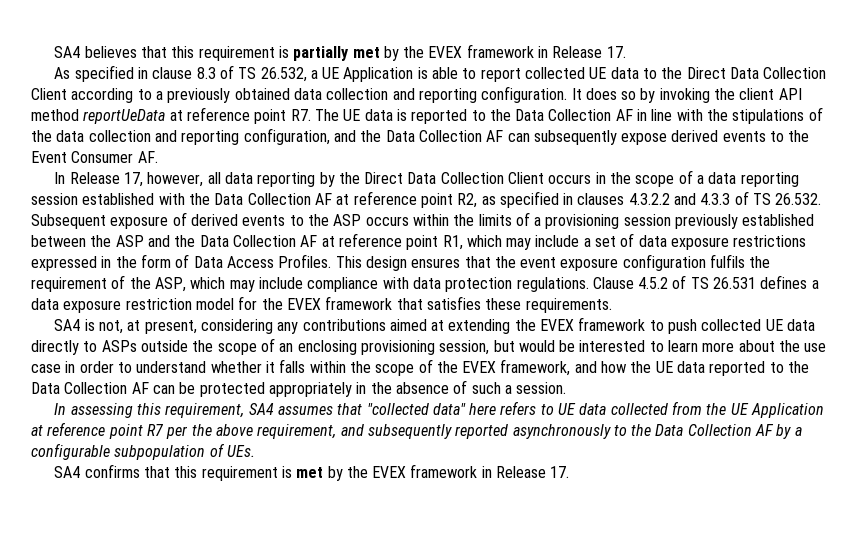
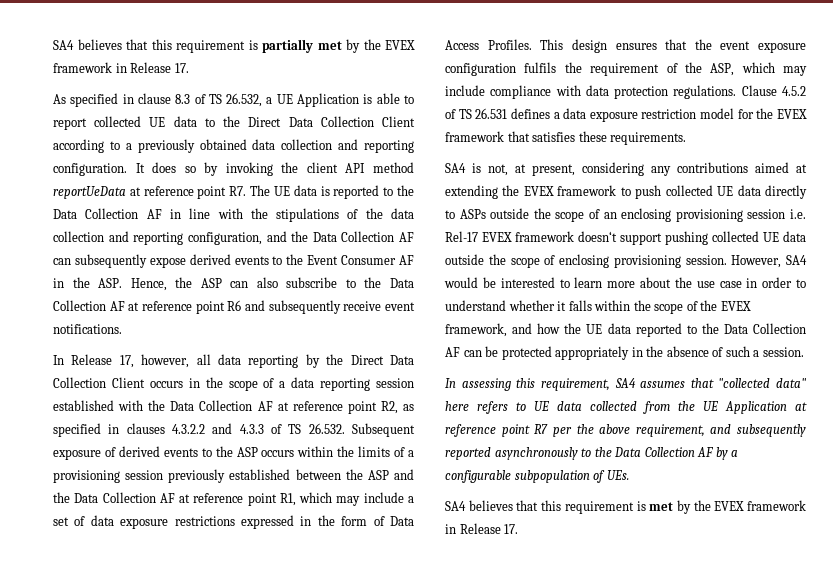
[137,151,158,163] AF. -> [399,255,414,265] [53,277,414,291] [53,300,415,314] [53,324,122,334] AF in the ASP. Hence, the ASP can also subscribe to the Data Collection AF at reference point R6 and subsequently receive event notifications.
[439,340,515,355] session, but -> [747,209,806,219] [445,231,806,245] [445,254,807,268] session i.e. Rel-17 EVEX framework doesn‘t support pushing collected UE data outside the scope of enclosing provisioning session. However, SA4
[84,464,140,478] confirms -> [468,500,513,511] believes

